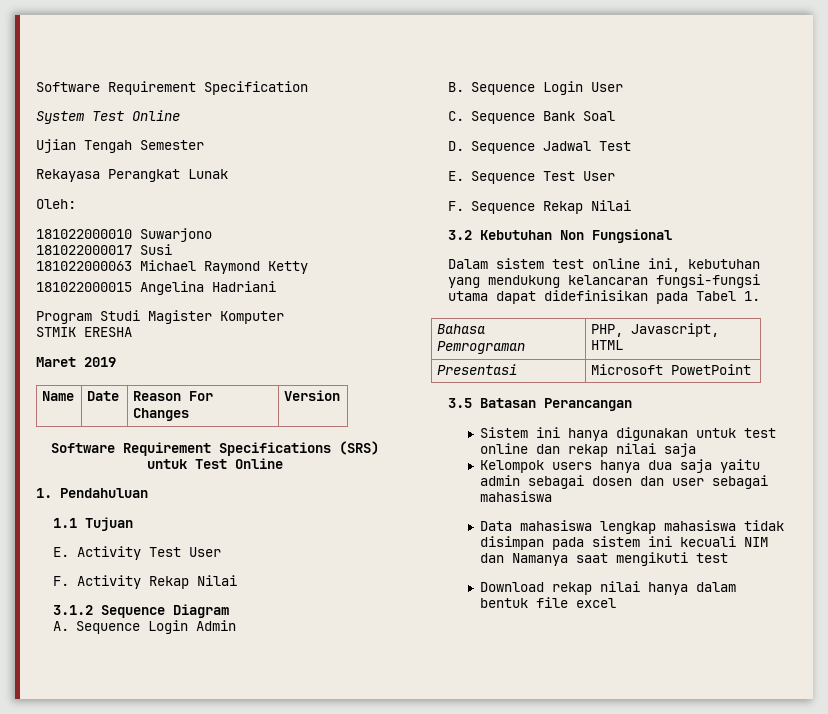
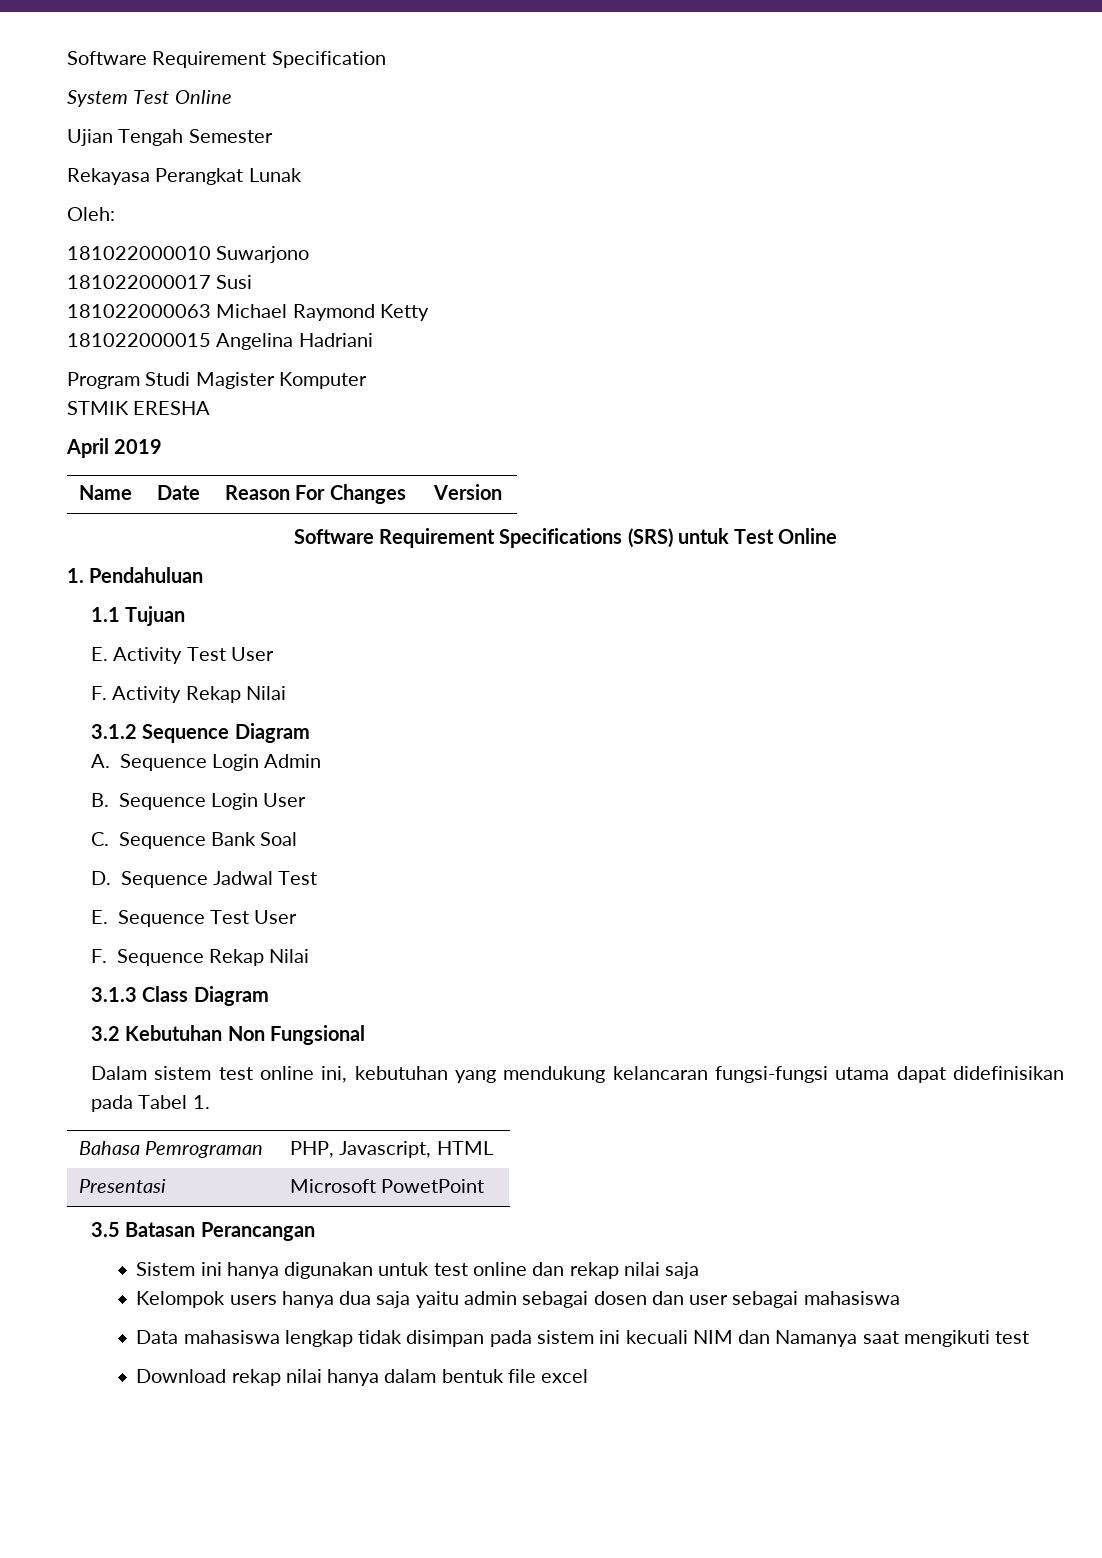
[36,357,76,367] Maret -> [66,438,109,458] April
(631, 205) none -> [90,986,269,1006] // 3.1.3 Class Diagram
[664,520,737,531] mahasiswa -> (353, 1338) none

